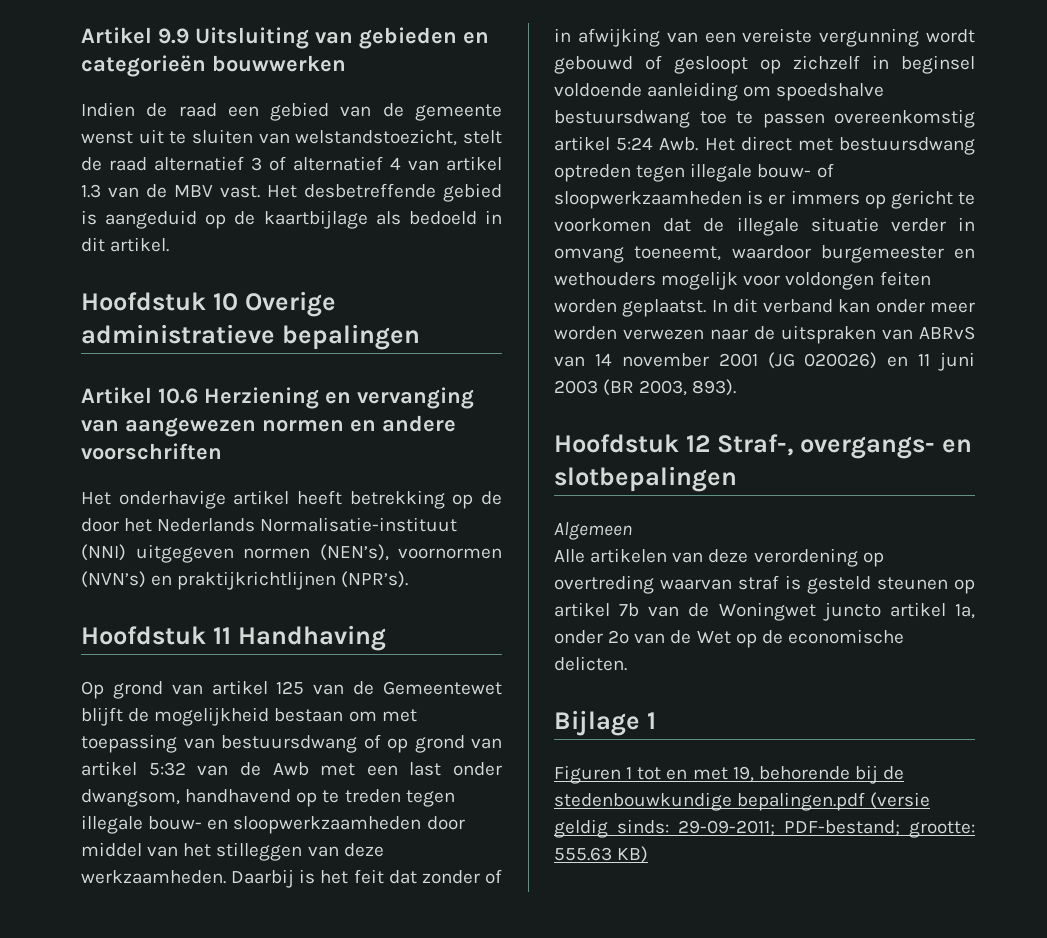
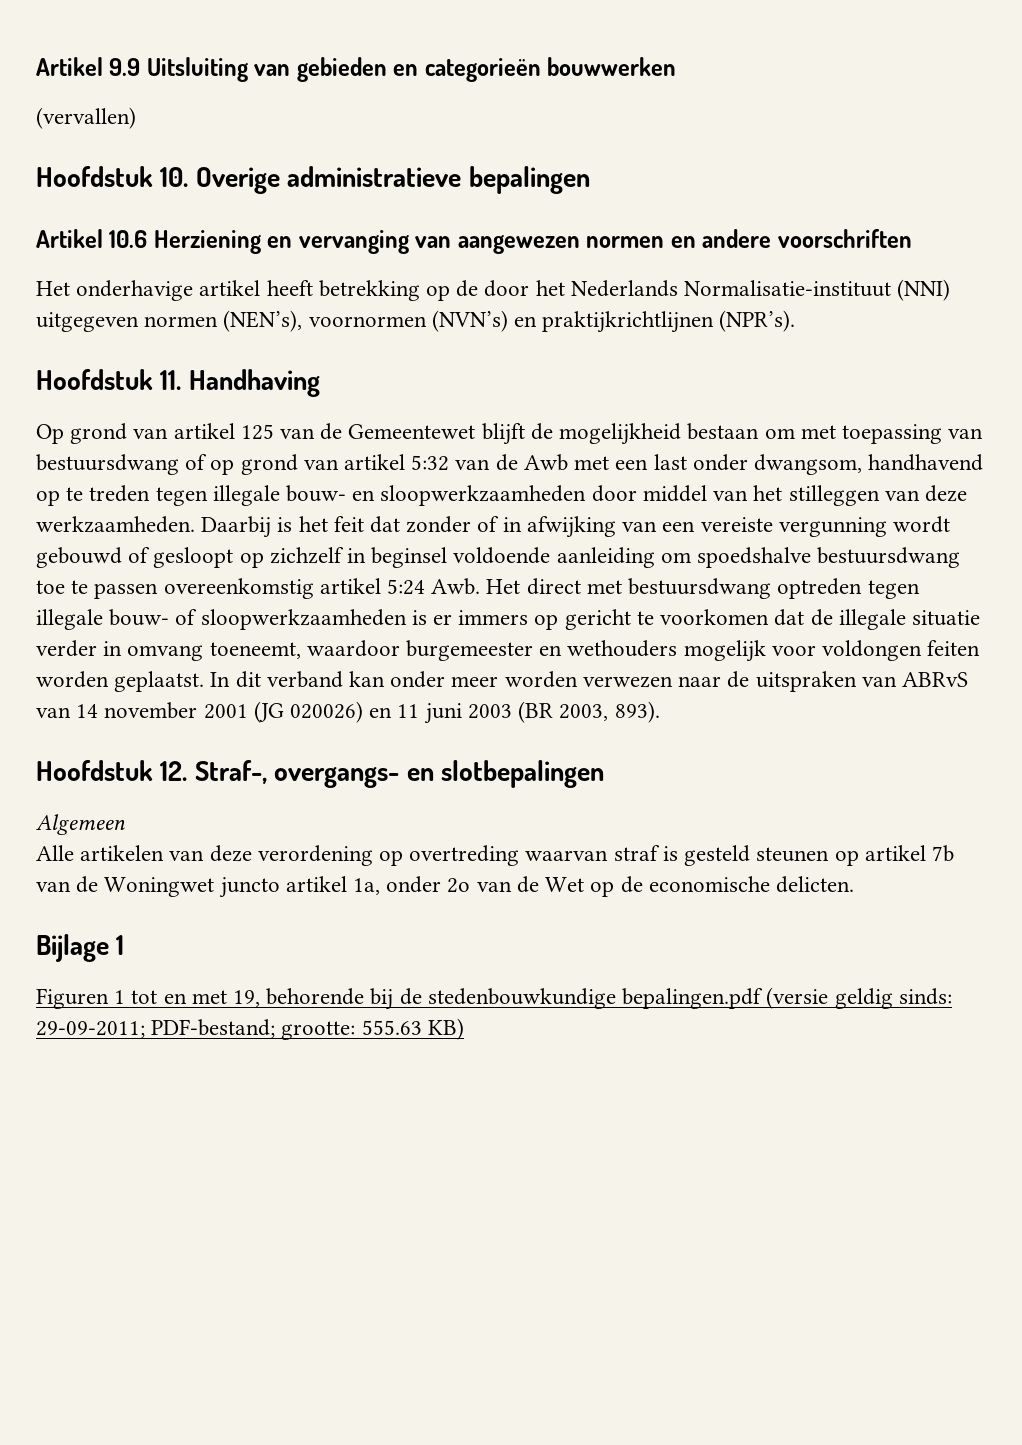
[81,102,502,121] [81,129,503,146] [81,156,502,171] [81,183,502,202] [81,210,503,229] [81,237,170,252] [81,292,238,311] Indien de raad een gebied van de gemeente wenst uit te sluiten van welstandstoezicht, stelt de raad alternatief 3 of alternatief 4 van artikel 1.3 van de MBV vast. Het desbetreffende gebied is aangeduid op de kaartbijlage als bedoeld in dit artikel. // Hoofdstuk 10 -> [36,107,136,129] [36,166,189,187] (vervallen) // Hoofdstuk 10.
[212,627,231,644] 11 -> [160,370,182,390] 11.
[685,435,710,452] 12 -> [160,761,188,781] 12.

